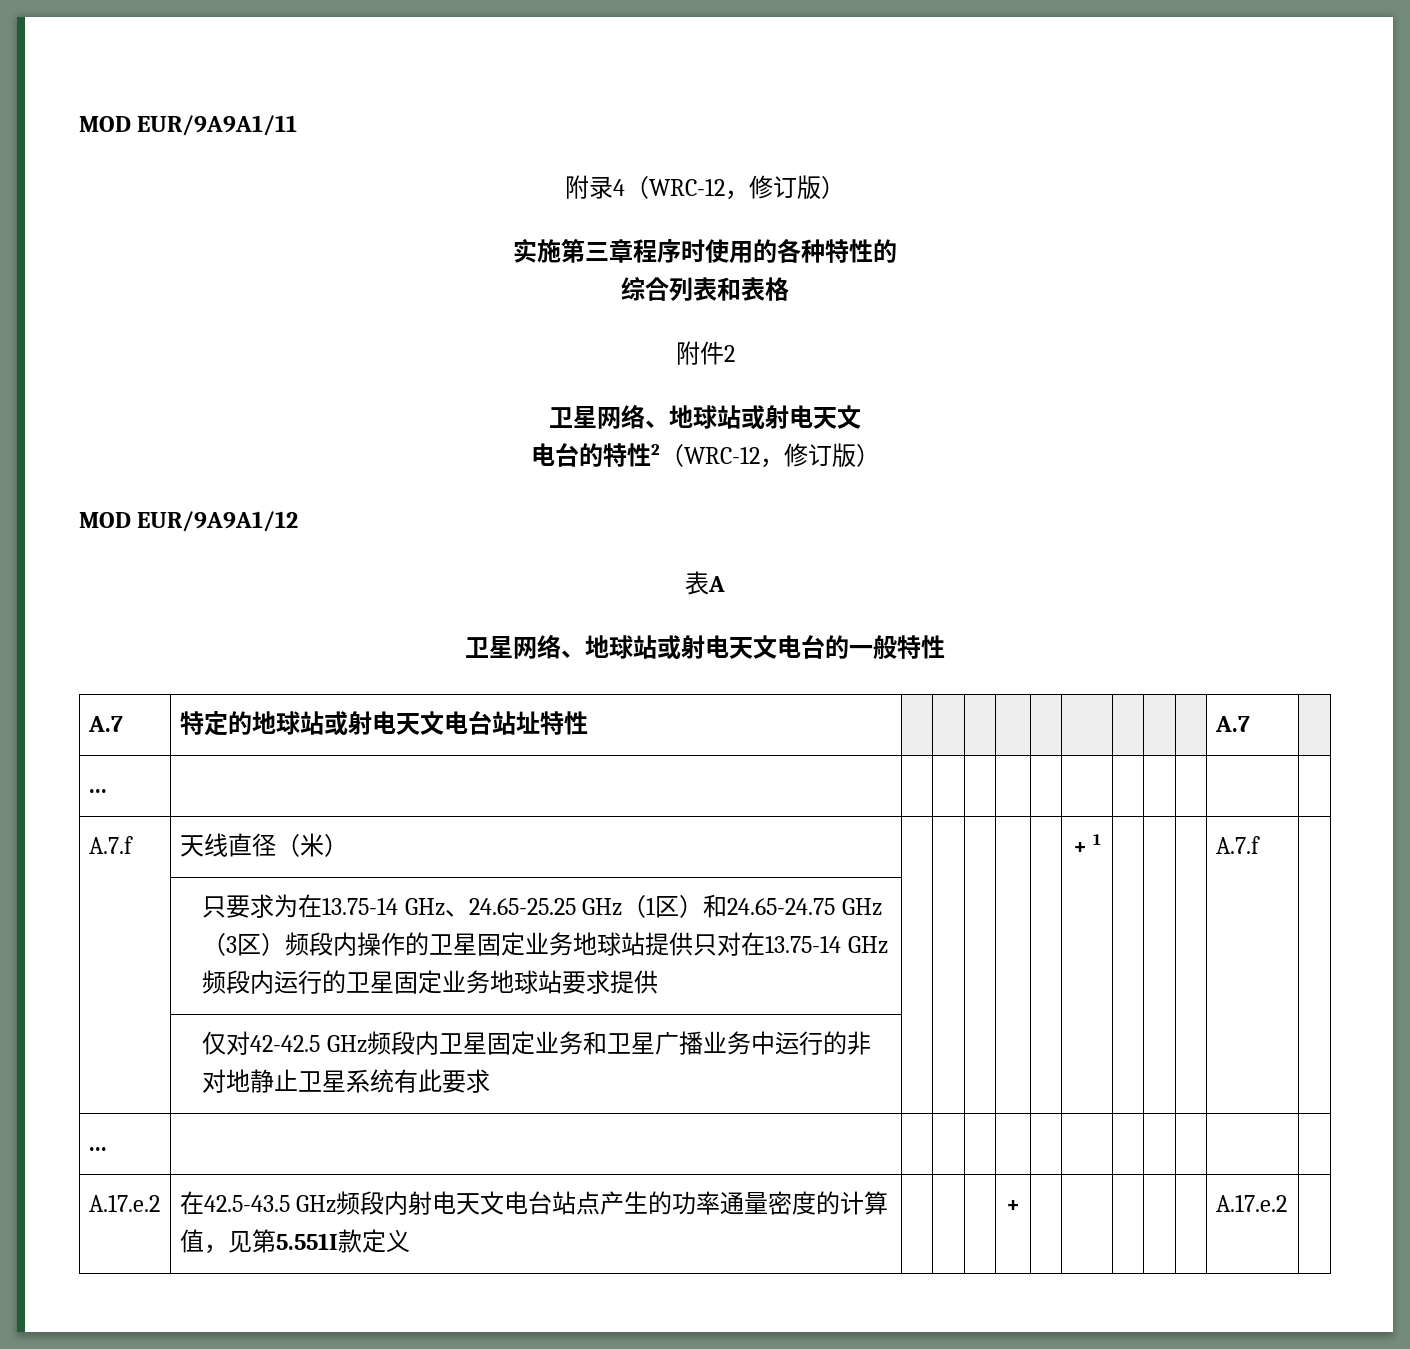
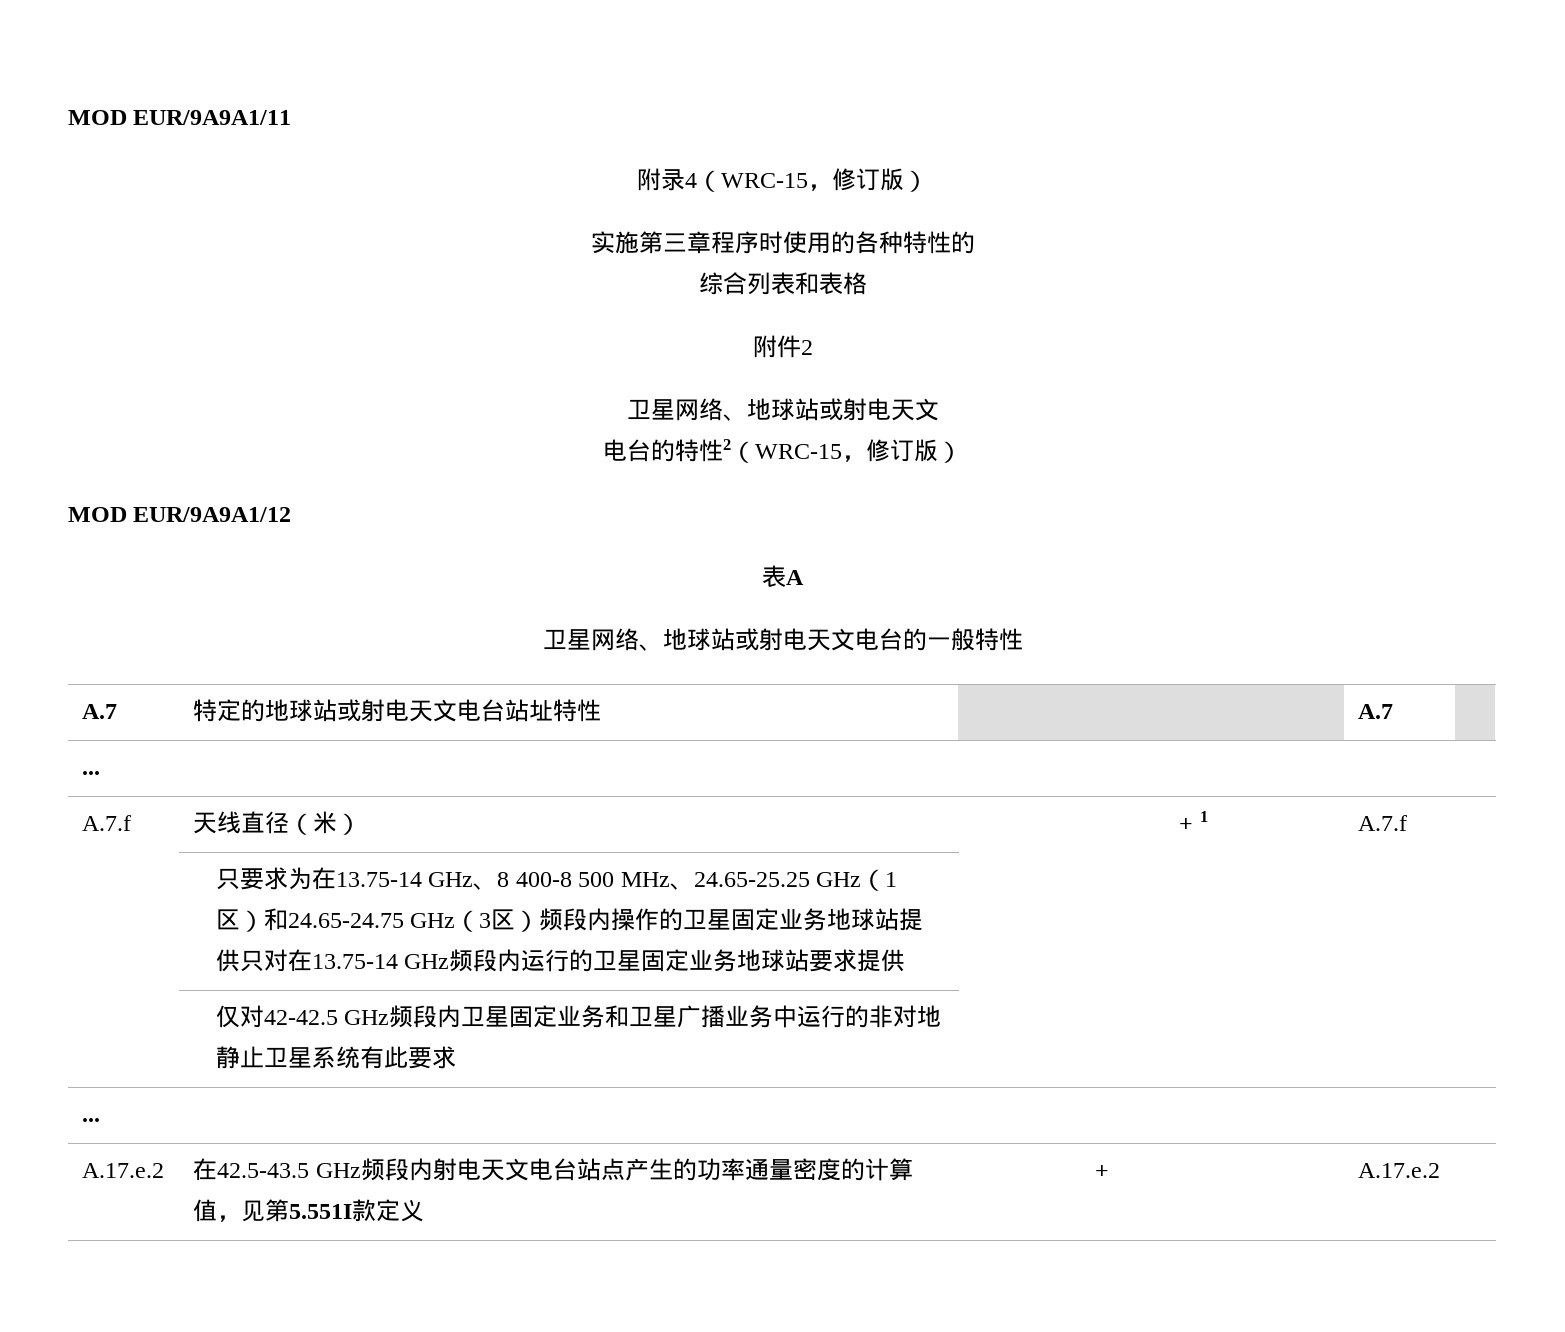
[649,179,725,196] WRC-12 -> [721,173,808,188] WRC-15
[683,447,760,464] WRC-12 -> [755,444,842,459] WRC-15
(469, 913) none -> [497,872,694,890] 8 400-8 500 MHz、

